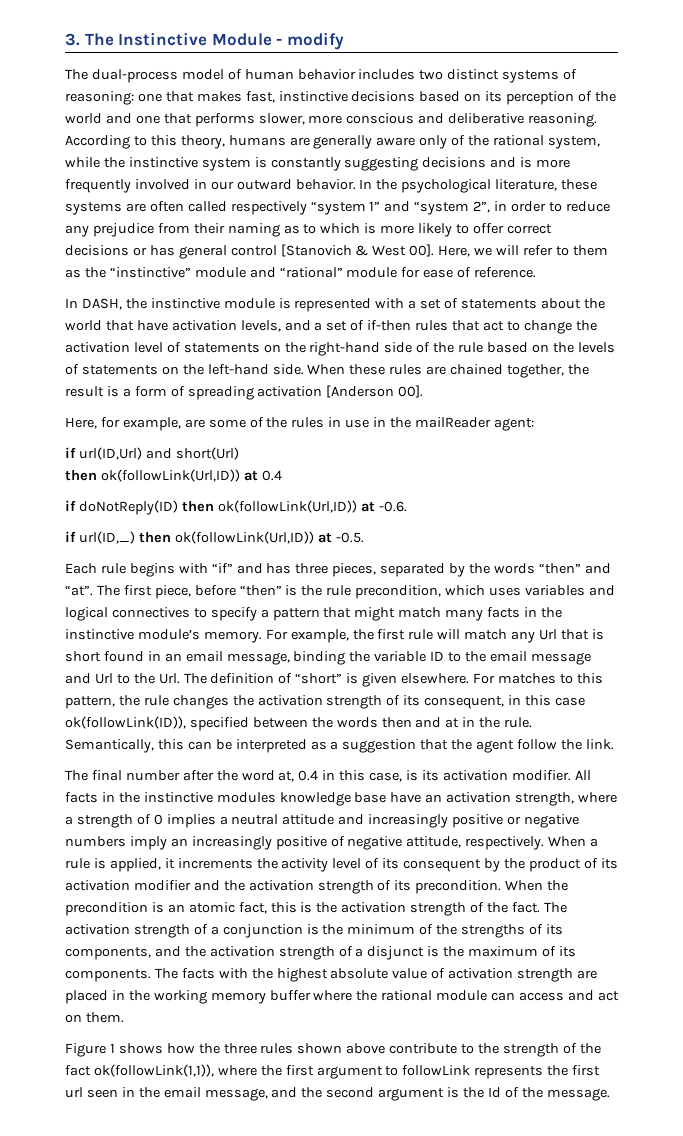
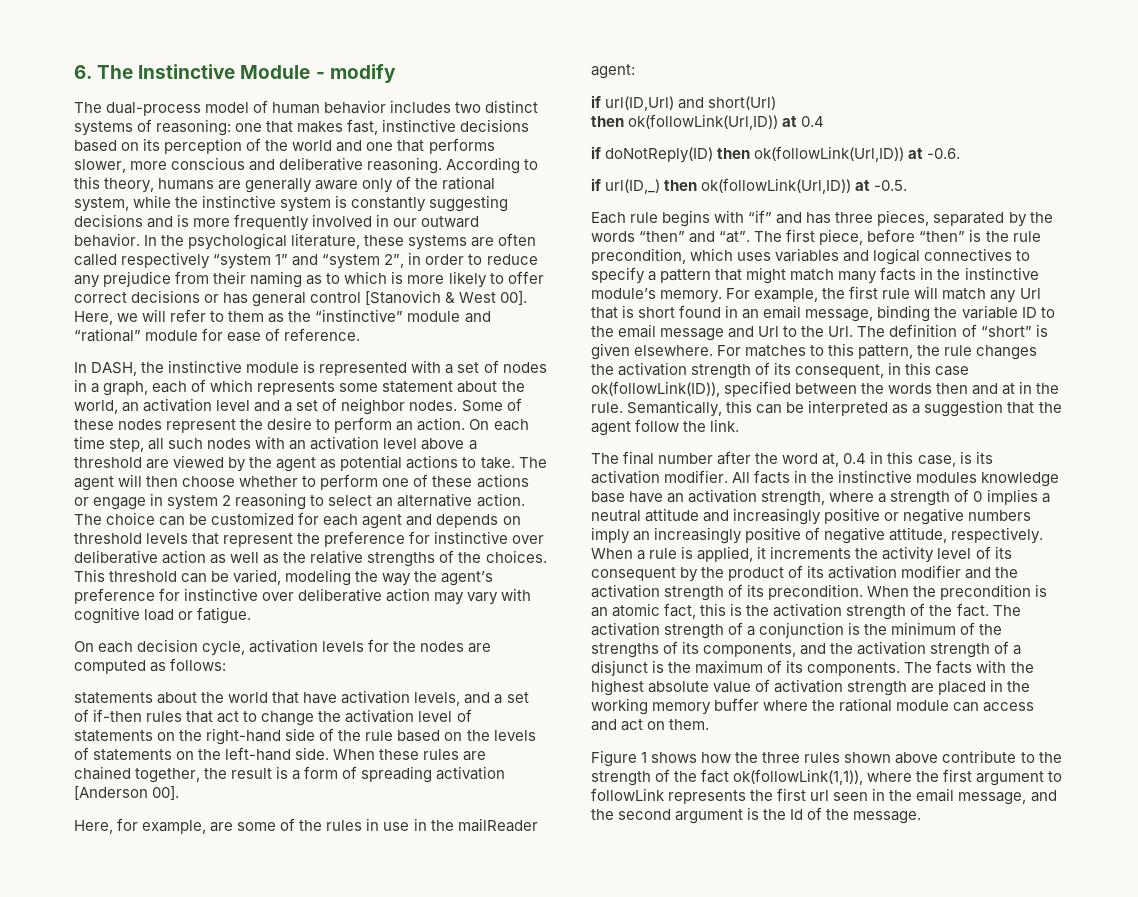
[65,33,80,46] 3. -> [74,65,92,79] 6.
(459, 303) none -> [502,362,547,373] [74,379,525,396] [74,398,522,415] [74,417,529,433] [74,436,477,452] [74,455,547,472] [74,474,529,491] [74,493,525,510] [74,512,521,529] [74,531,545,547] [74,550,547,567] [74,569,494,586] [74,588,532,605] [74,607,252,624] [74,639,492,656] [74,658,227,674] nodes in a graph, each of which represents some statement about the world, an activation level and a set of neighbor nodes. Some of these nodes represent the desire to perform an action. On each time step, all such nodes with an activation level above a threshold are viewed by the agent as potential actions to take. The agent will then choose whether to perform one of these actions or engage in system 2 reasoning to select an alternative action. The choice can be customized for each agent and depends on threshold levels that represent the preference for instinctive over deliberative action as well as the relative strengths of the choices. This threshold can be varied, modeling the way the agent’s preference for instinctive over deliberative action may vary with cognitive load or fatigue. // On each decision cycle, activation levels for the nodes are computed as follows: //

